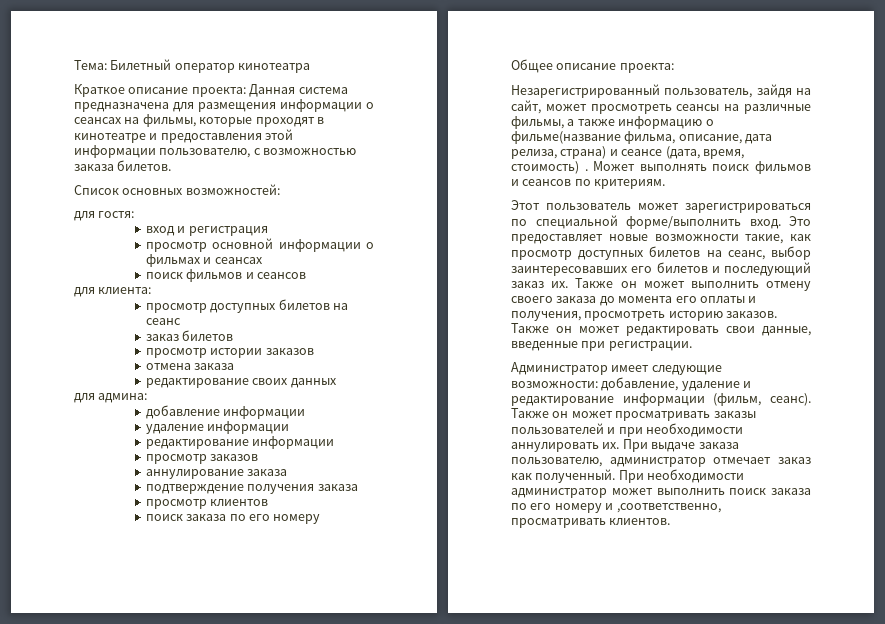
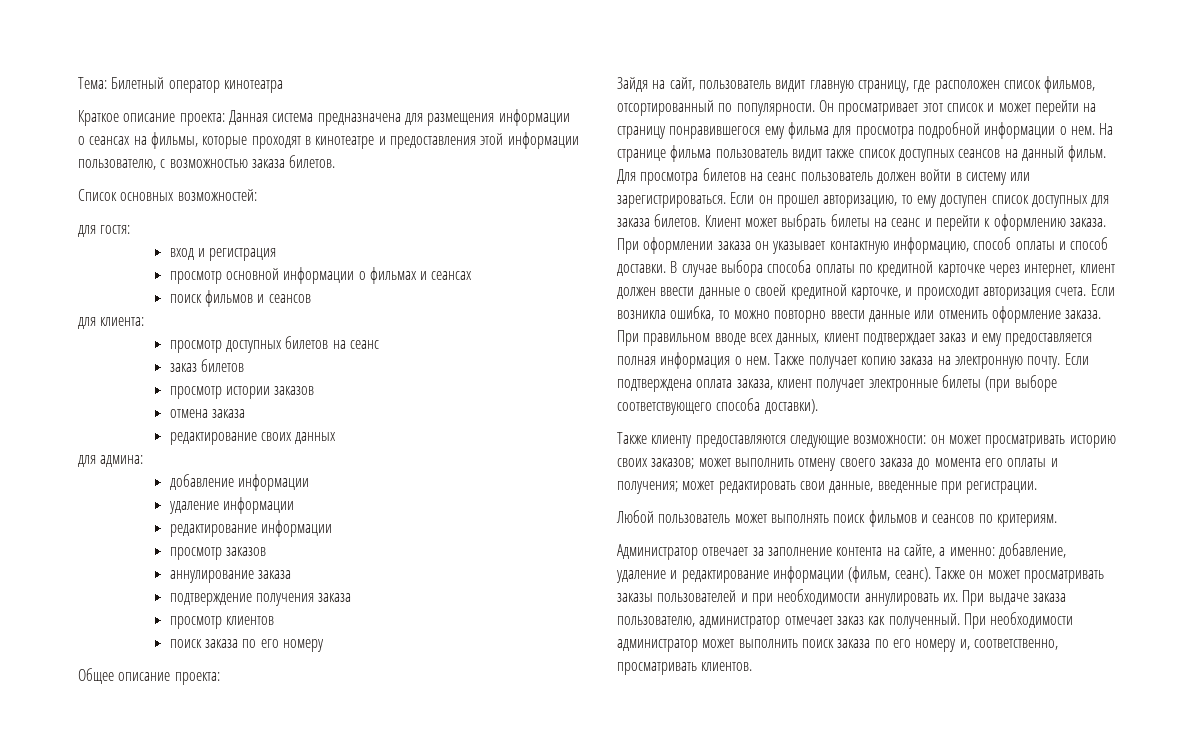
[511,84,811,98] [511,100,811,114] [511,116,714,129] [511,131,773,144] [511,146,744,159] [511,161,811,174] [511,179,666,189] [511,200,811,213] [511,215,811,229] [511,234,811,244] [511,246,811,260] [511,262,811,276] [511,278,637,288] Незарегистрированный пользователь, зайдя на сайт, может просмотреть сеансы на различные фильмы, а также информацию о фильме(название фильма, описание, дата релиза, страна) и сеансе (дата, время, стоимость) . Может выполнять поиск фильмов и сеансов по критериям. // Этот пользователь может зарегистрироваться по специальной форме/выполнить вход. Это предоставляет новые возможности такие, как просмотр доступных билетов на сеанс, выбор заинтересовавших его билетов и последующий заказ их. Также он -> [617,76,1096,93] [617,100,1097,116] [617,122,1114,139] [617,145,1107,162] [617,168,1031,185] [617,192,1110,208] [617,214,1106,231] [617,237,1109,254] [617,260,1115,277] [617,284,1115,300] [617,306,1102,323] [617,330,1093,346] [617,352,1089,369] [617,375,1057,392] [617,398,818,415] [617,432,1116,448] [617,458,695,469] Зайдя на сайт, пользователь видит главную страницу, где расположен список фильмов, отсортированный по популярности. Он просматривает этот список и может перейти на страницу понравившегося ему фильма для просмотра подробной информации о нем. На странице фильма пользователь видит также список доступных сеансов на данный фильм. Для просмотра билетов на сеанс пользователь должен войти в систему или зарегистрироваться. Если он прошел авторизацию, то ему доступен список доступных для заказа билетов. Клиент может выбрать билеты на сеанс и перейти к оформлению заказа. При оформлении заказа он указывает контактную информацию, способ оплаты и способ доставки. В случае выбора способа оплаты по кредитной карточке через интернет, клиент должен ввести данные о своей кредитной карточке, и происходит авторизация счета. Если возникла ошибка, то можно повторно ввести данные или отменить оформление заказа. При правильном вводе всех данных, клиент подтверждает заказ и ему предоставляется полная информация о нем. Также получает копию заказа на электронную почту. Если подтверждена оплата заказа, клиент получает электронные билеты (при выборе соответствующего способа доставки). // Также клиенту предоставляются следующие возможности: он может просматривать историю своих заказов;
[511,311,778,321] [511,323,572,333] получения, просмотреть историю заказов. Также он -> [617,481,678,494] получения;
[511,362,722,375] [511,381,598,388] Администратор имеет следующие возможности: -> [616,510,1057,527] [617,544,995,560] Любой пользователь может выполнять поиск фильмов и сеансов по критериям. // Администратор отвечает за заполнение контента на сайте, а именно:
[605,503,721,513] и ,соответственно, -> [959,639,1058,650] и, соответственно,

